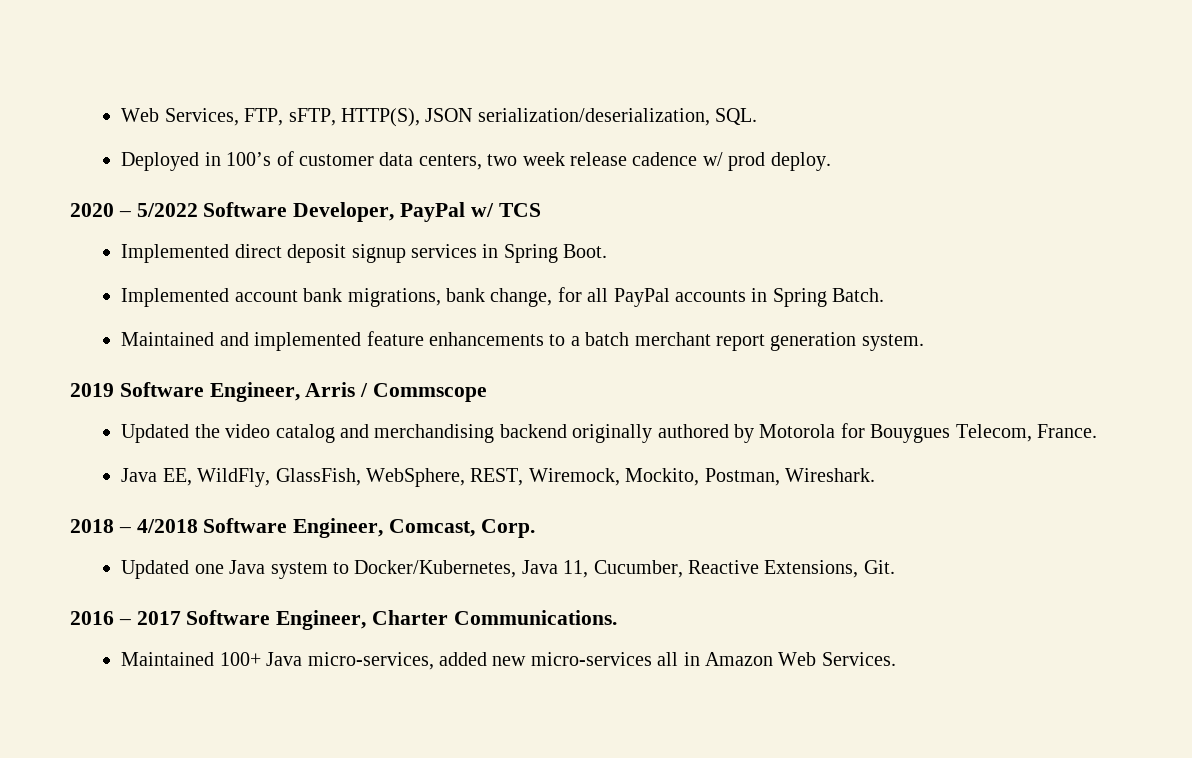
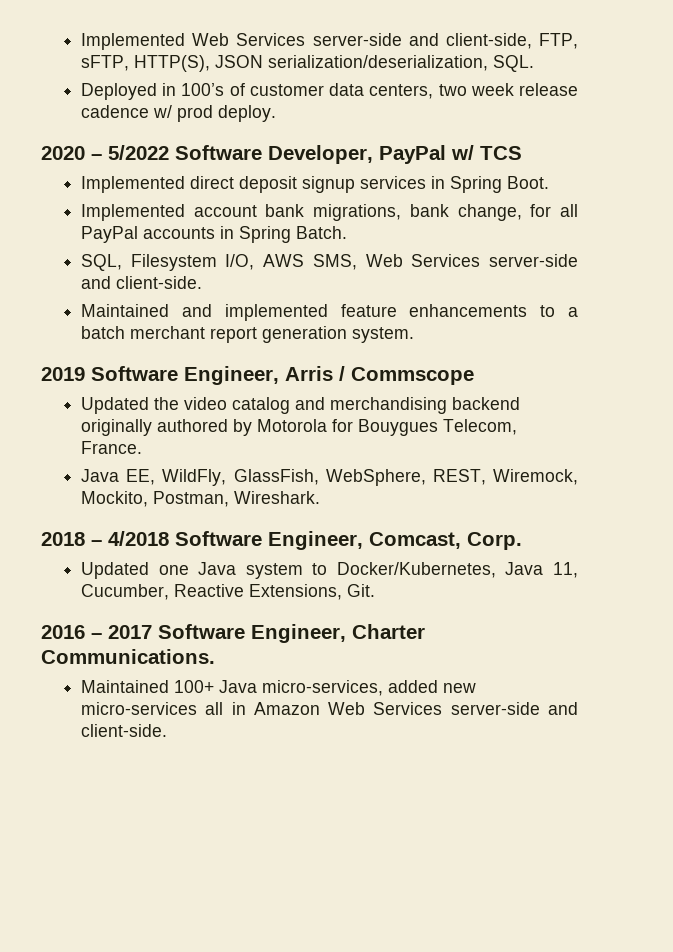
[121,108,239,126] Web Services, -> [81,33,532,50] Implemented Web Services server-side and client-side,
(885, 295) none -> [81,254,578,271] [81,276,203,289] // SQL, Filesystem I/O, AWS SMS, Web Services server-side and client-side.
[821,652,896,666] Services. -> [373,702,578,715] [81,724,168,737] Services server-side and client-side.

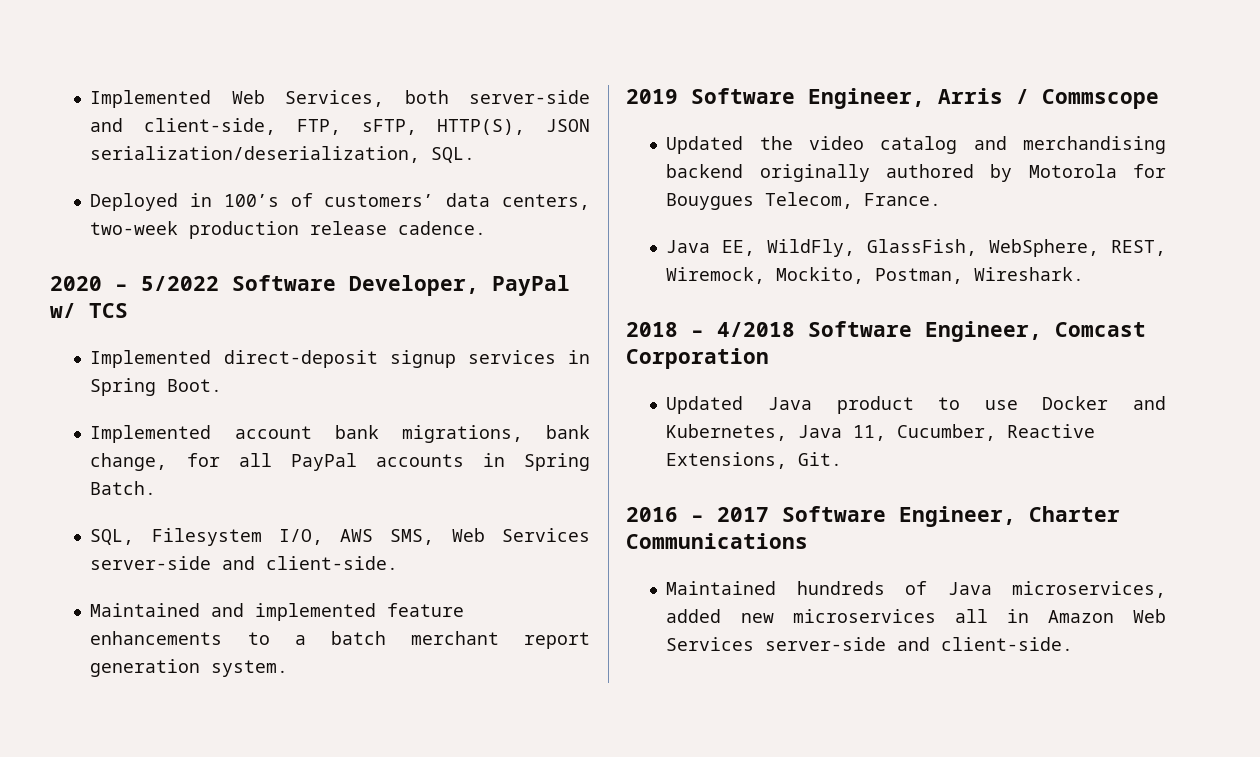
[236,33,306,46] Services -> [285,90,449,107] Services, both
[249,84,324,96] customer -> [324,194,435,207] customers’
[438,83,578,96] [81,105,277,122] two week release cadence w/ prod deploy. -> [90,221,487,239] two-week production release cadence.
[190,176,298,193] direct deposit -> [223,350,378,368] direct-deposit
[369,532,522,550] [81,562,496,579] Comcast, Corp. // Updated one Java system to Docker/Kubernetes, -> [1055,322,1146,337] [626,348,769,369] [666,396,1166,414] [666,424,788,441] Comcast Corporation // Updated Java product to use Docker and Kubernetes,
[41,649,215,664] [81,680,384,696] Communications. // Maintained 100+ Java micro-services, -> [626,533,808,549] [666,581,1166,598] Communications // Maintained hundreds of Java microservices,
[81,702,198,715] micro-services -> [792,609,936,623] microservices

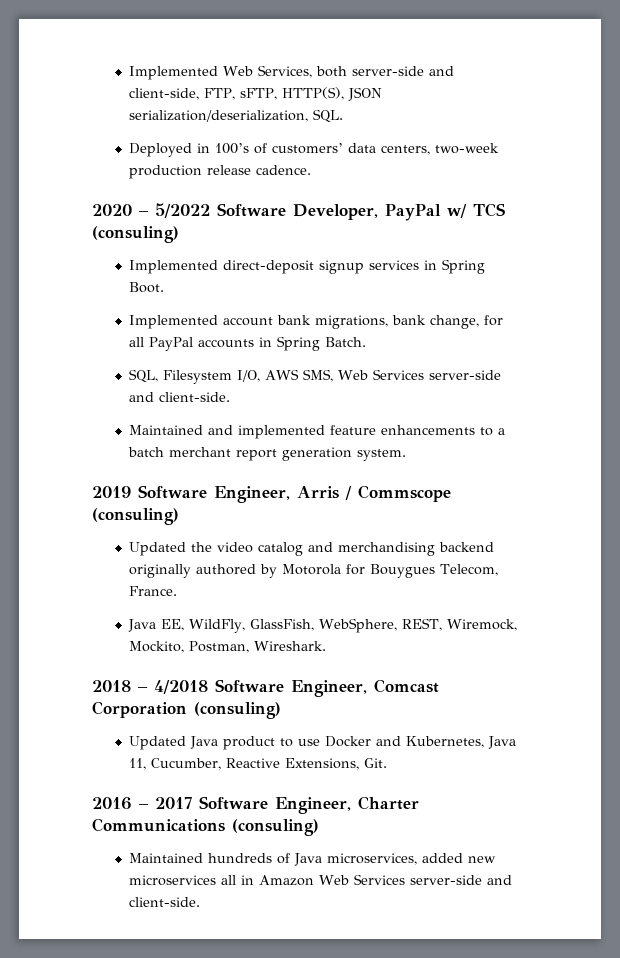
(128, 310) none -> [92,226,179,243] (consuling)
(1159, 99) none -> [92,508,179,525] (consuling)
(769, 358) none -> [194,702,281,719] (consuling)
(808, 541) none -> [232,819,319,836] (consuling)

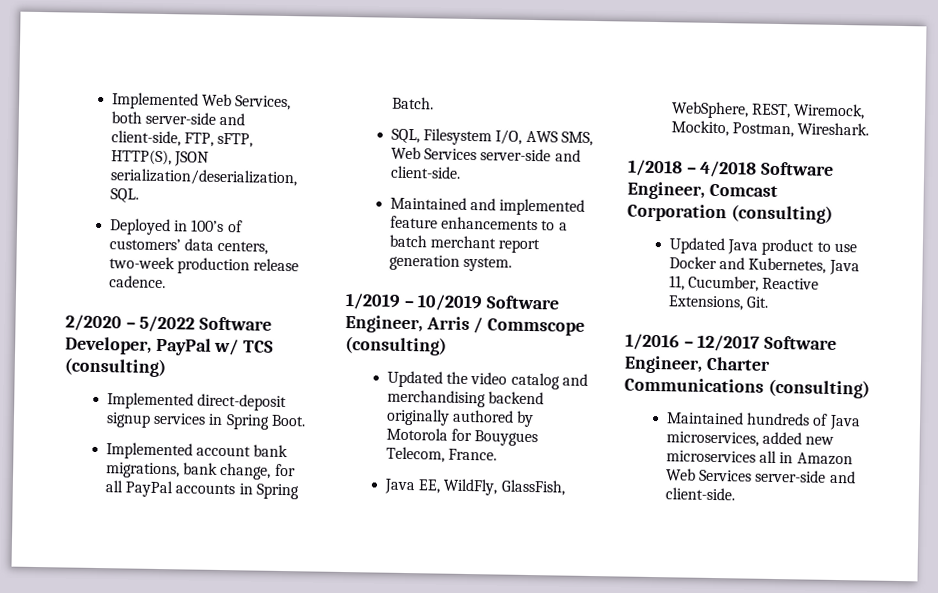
[92,204,132,216] 2020 -> [65,314,122,332] 2/2020
[92,226,179,243] (consuling) -> [64,357,166,378] (consulting)
[92,486,131,498] 2019 -> [345,293,484,312] 1/2019 – 10/2019
[92,508,179,525] (consuling) -> [345,335,447,356] (consulting)
[92,680,131,692] 2018 -> [627,159,683,177] 1/2018
[194,702,281,719] (consuling) -> [730,204,833,224] (consulting)
[92,797,192,810] 2016 – 2017 -> [625,333,761,352] 1/2016 – 12/2017
[232,819,319,836] (consuling) -> [767,378,870,399] (consulting)

